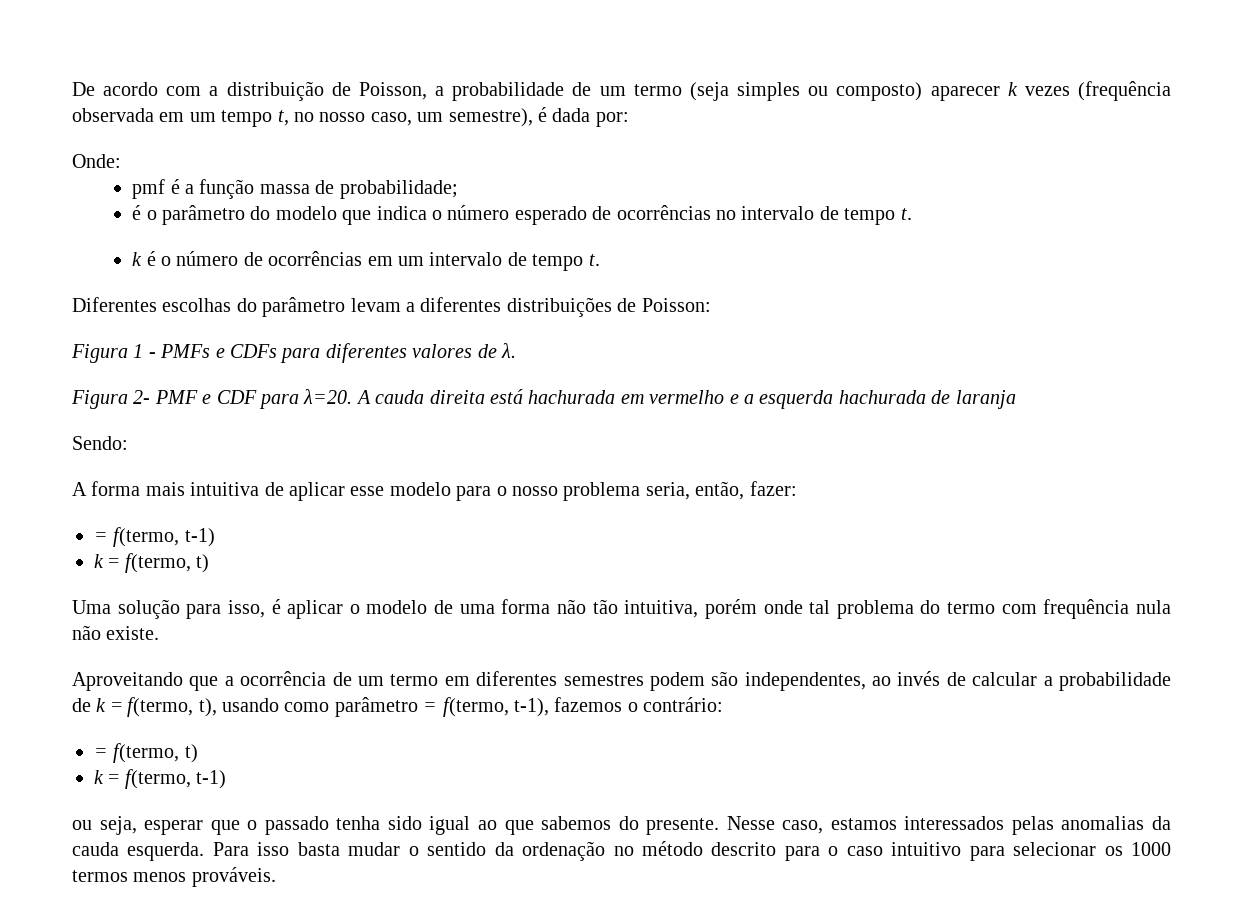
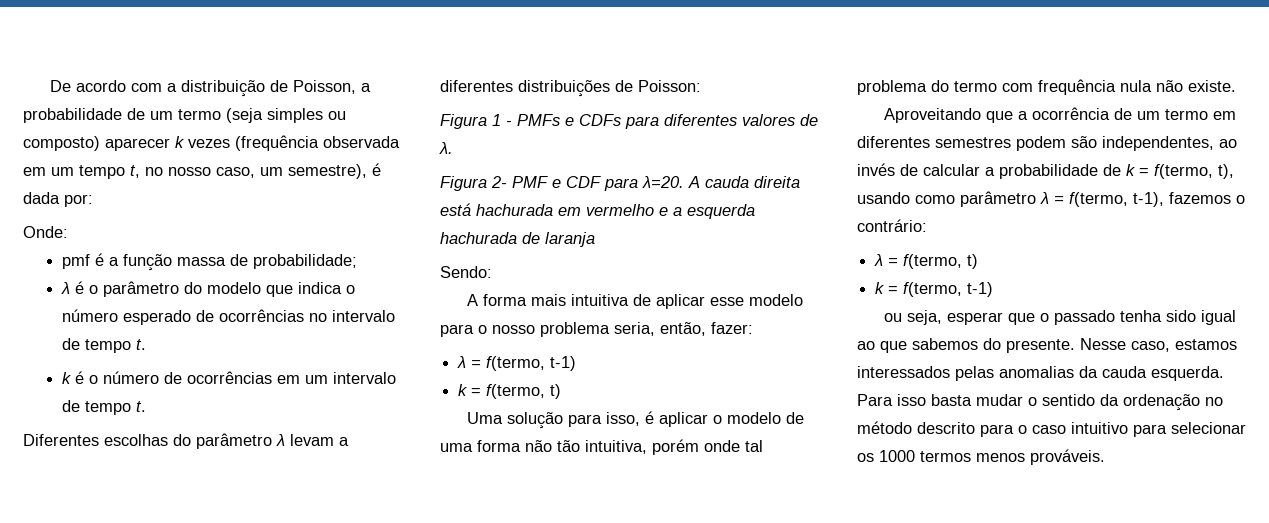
(458, 189) none -> [61,282,71,294] λ
(346, 307) none -> [276,434,285,446] λ
(797, 488) none -> [457,356,467,368] λ
(418, 707) none -> [1040,192,1049,204] λ
(724, 704) none -> [874,254,884,266] λ

